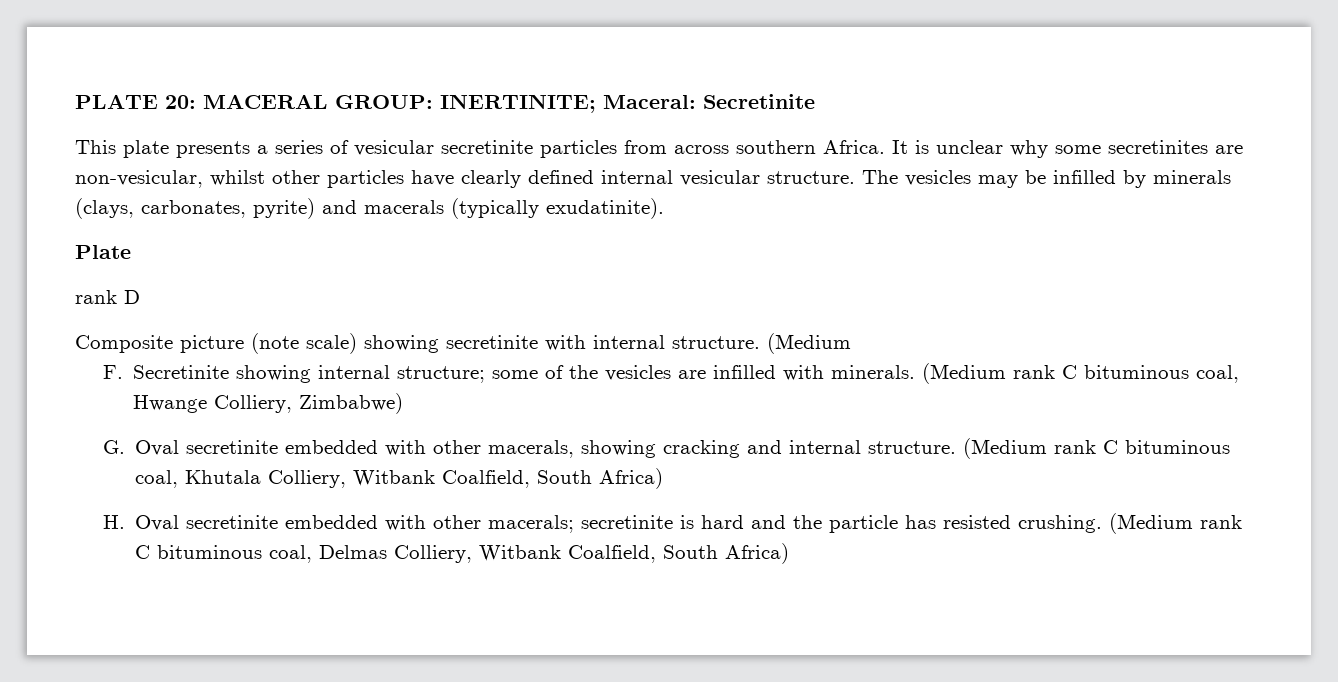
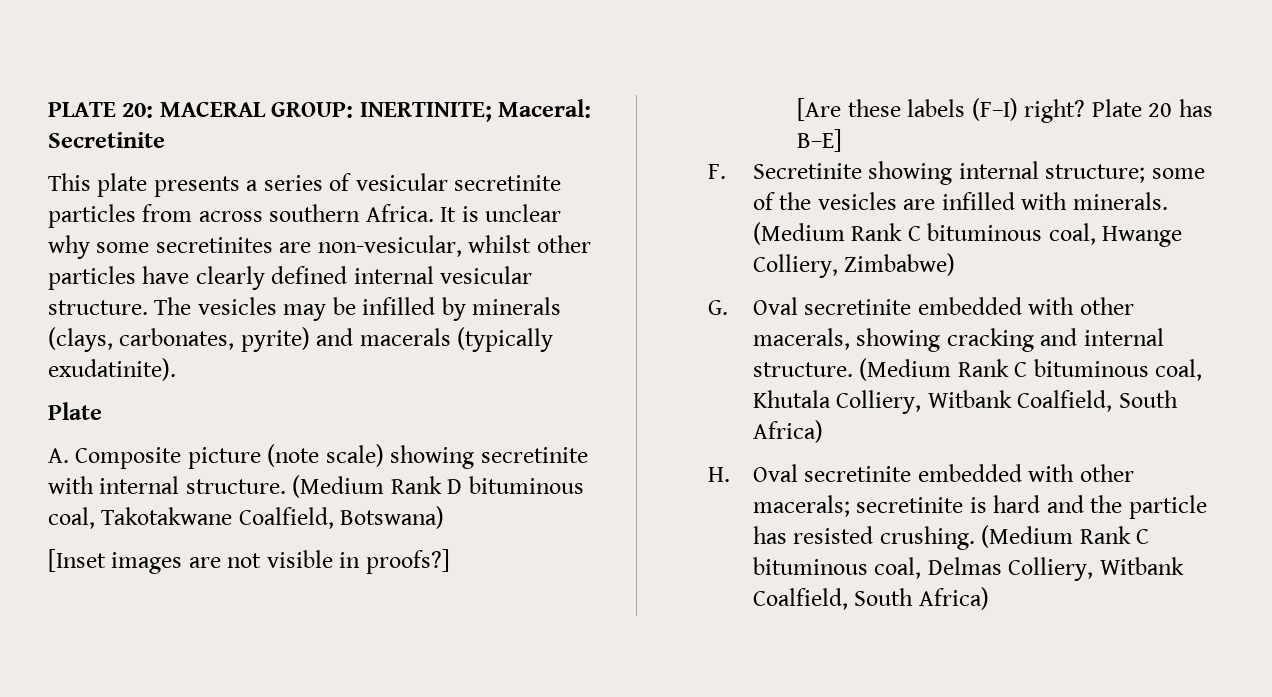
[75,290,140,304] rank D // -> [48,448,69,463] A.
(851, 343) none -> [390,476,584,494] [48,506,445,529] [48,549,450,574] [797,98,1213,123] [797,129,843,152] Rank D bituminous coal, Takotakwane Coalfield, Botswana) // [Inset images are not visible in proofs?] // [Are these labels (F–I) right? Plate 20 has B–E]
[1013,365,1056,379] rank -> [851,223,903,241] Rank
[1054,440,1097,454] rank -> [957,359,1009,377] Rank
[1200,515,1243,529] rank -> [1079,526,1131,544] Rank

